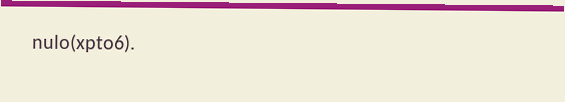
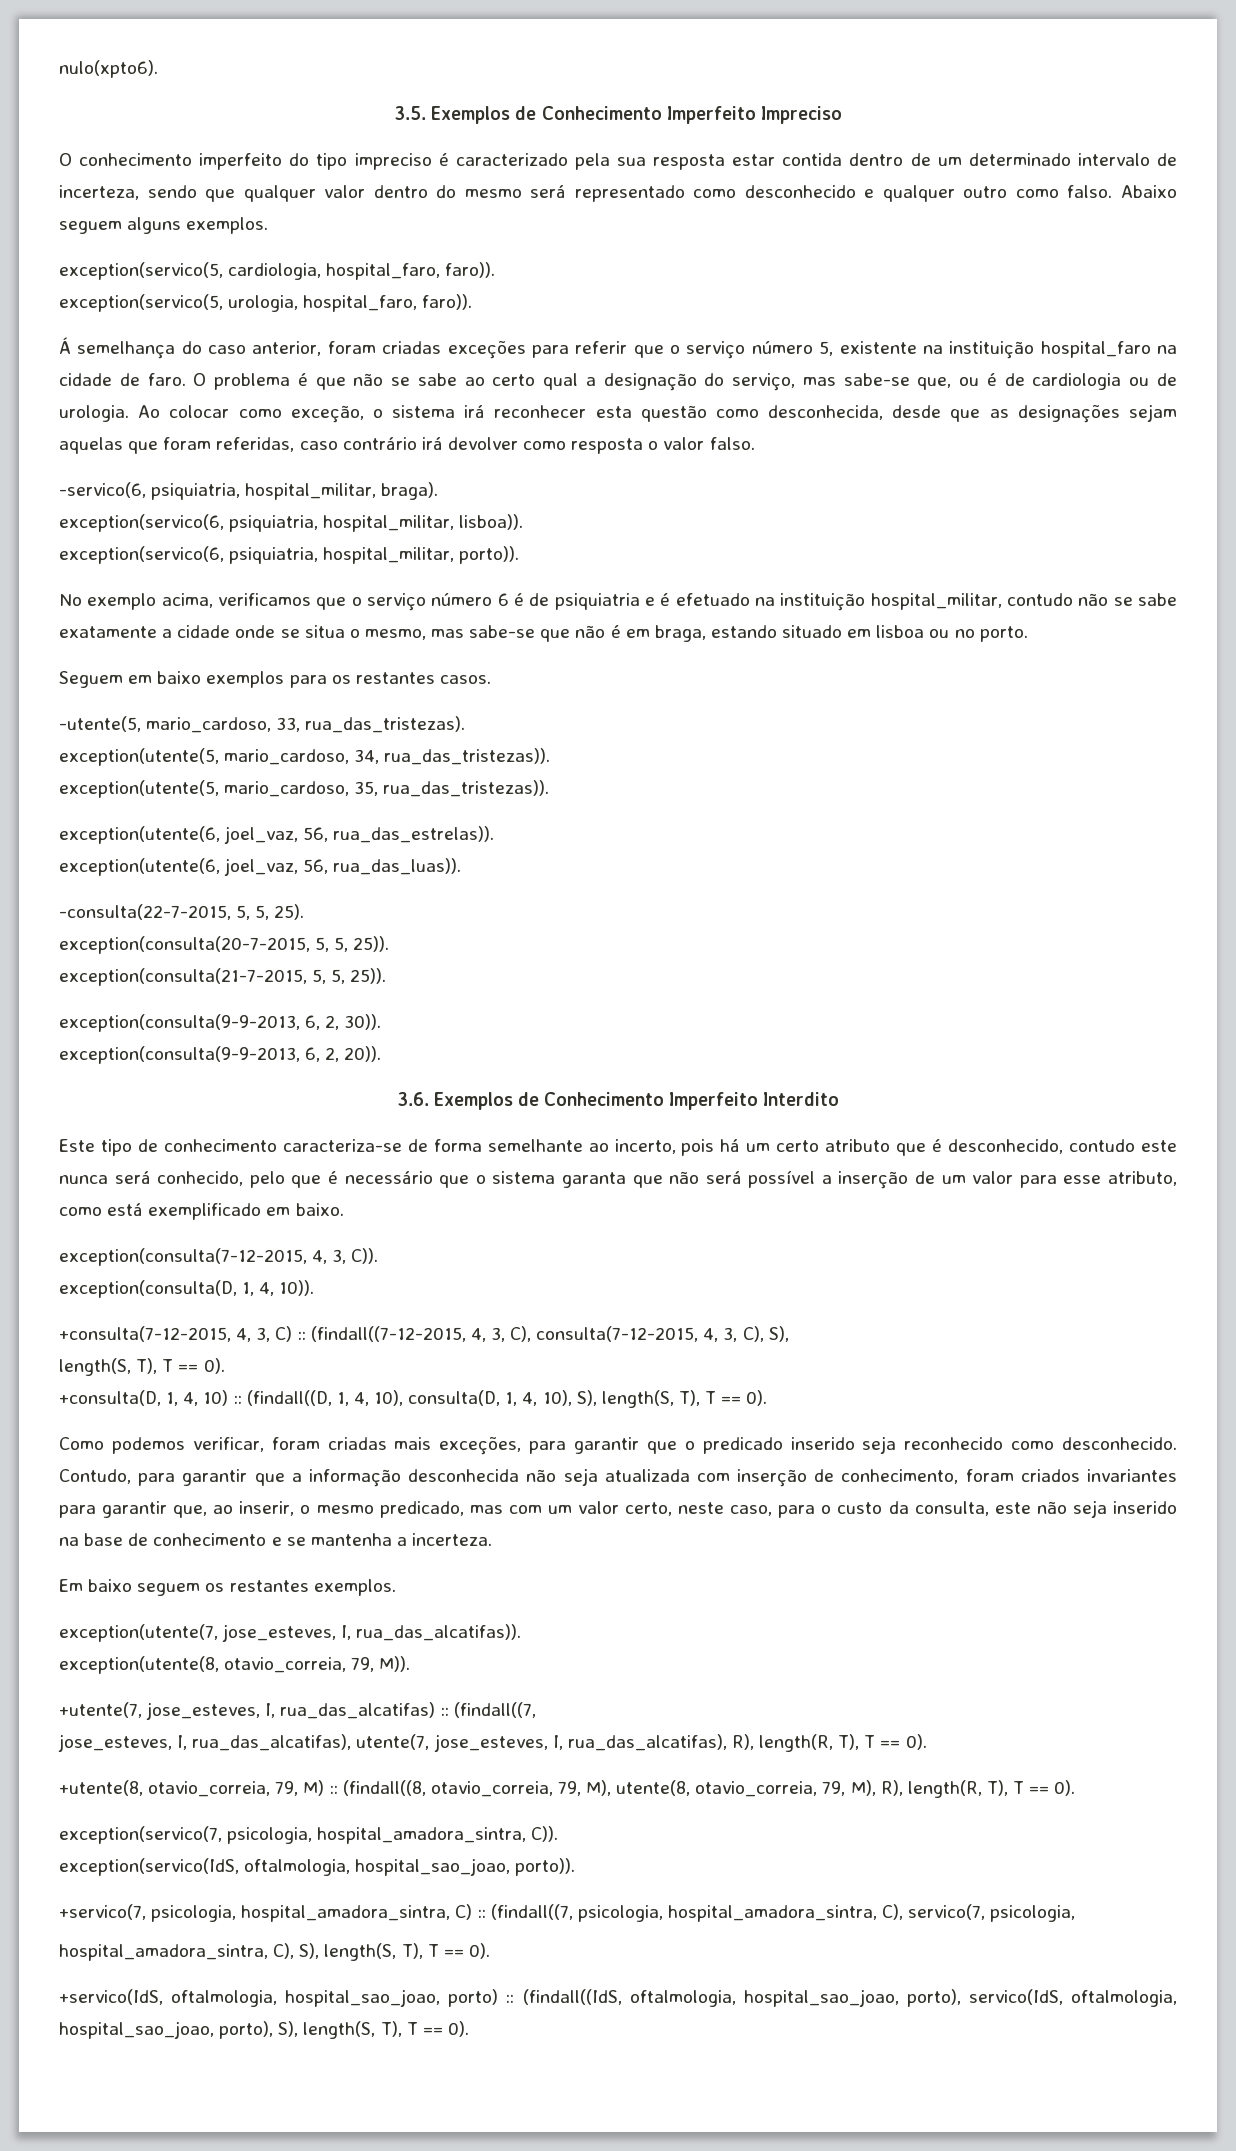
(136, 43) none -> [394,106,842,124] [59,153,1177,170] [59,185,1177,202] [59,217,269,234] [59,262,496,280] [59,294,473,312] [59,337,1177,359] [59,373,1177,391] [59,404,1177,423] [59,437,755,454] [59,482,439,500] [59,514,524,532] [59,546,520,564] [59,593,1177,611] [59,625,1028,642] [59,671,491,688] [59,716,466,733] [59,748,551,766] [59,780,550,798] [59,826,495,844] [59,858,462,876] [59,904,305,920] [59,936,390,954] [59,968,387,986] [59,1014,382,1032] [59,1046,382,1064] [396,1092,840,1110] [59,1139,1177,1156] [59,1170,1178,1189] [59,1203,344,1220] [59,1248,379,1266] [59,1280,315,1298] [59,1326,789,1342] [59,1358,225,1376] [59,1390,768,1408] [59,1436,1177,1455] [59,1468,1177,1487] [59,1500,1177,1518] [59,1533,493,1546] [59,1579,396,1596] [59,1624,522,1642] [59,1656,411,1674] [59,1702,536,1720] [58,1734,927,1752] [59,1780,1076,1798] [59,1826,559,1844] [59,1858,576,1876] [59,1904,1076,1922] [59,1943,490,1961] [59,1989,1178,2007] [59,2021,469,2039] // 3.5. Exemplos de Conhecimento Imperfeito Impreciso // O conhecimento imperfeito do tipo impreciso é caracterizado pela sua resposta estar contida dentro de um determinado intervalo de incerteza, sendo que qualquer valor dentro do mesmo será representado como desconhecido e qualquer outro como falso. Abaixo seguem alguns exemplos. // exception(servico(5, cardiologia, hospital_faro, faro)). // exception(servico(5, urologia, hospital_faro, faro)). // Á semelhança do caso anterior, foram criadas exceções para referir que o serviço número 5, existente na instituição hospital_faro na cidade de faro. O problema é que não se sabe ao certo qual a designação do serviço, mas sabe-se que, ou é de cardiologia ou de urologia. Ao colocar como exceção, o sistema irá reconhecer esta questão como desconhecida, desde que as designações sejam aquelas que foram referidas, caso contrário irá devolver como resposta o valor falso. // -servico(6, psiquiatria, hospital_militar, braga). // exception(servico(6, psiquiatria, hospital_militar, lisboa)). // exception(servico(6, psiquiatria, hospital_militar, porto)). // No exemplo acima, verificamos que o serviço número 6 é de psiquiatria e é efetuado na instituição hospital_militar, contudo não se sabe exatamente a cidade onde se situa o mesmo, mas sabe-se que não é em braga, estando situado em lisboa ou no porto. // Seguem em baixo exemplos para os restantes casos. // -utente(5, mario_cardoso, 33, rua_das_tristezas). // exception(utente(5, mario_cardoso, 34, rua_das_tristezas)). // exception(utente(5, mario_cardoso, 35, rua_das_tristezas)). // exception(utente(6, joel_vaz, 56, rua_das_estrelas)). // exception(utente(6, joel_vaz, 56, rua_das_luas)). // -consulta(22-7-2015, 5, 5, 25). // exception(consulta(20-7-2015, 5, 5, 25)). // exception(consulta(21-7-2015, 5, 5, 25)). // exception(consulta(9-9-2013, 6, 2, 30)). // exception(consulta(9-9-2013, 6, 2, 20)). // 3.6. Exemplos de Conhecimento Imperfeito Interdito // Este tipo de conhecimento caracteriza-se de forma semelhante ao incerto, pois há um certo atributo que é desconhecido, contudo este nunca será conhecido, pelo que é necessário que o sistema garanta que não será possível a inserção de um valor para esse atributo, como está exemplificado em baixo. // exception(consulta(7-12-2015, 4, 3, C)). // exception(consulta(D, 1, 4, 10)). // +consulta(7-12-2015, 4, 3, C) :: (findall((7-12-2015, 4, 3, C), consulta(7-12-2015, 4, 3, C), S), // length(S, T), T == 0). // +consulta(D, 1, 4, 10) :: (findall((D, 1, 4, 10), consulta(D, 1, 4, 10), S), length(S, T), T == 0). // Como podemos verificar, foram criadas mais exceções, para garantir que o predicado inserido seja reconhecido como desconhecido. Contudo, para garantir que a informação desconhecida não seja atualizada com inserção de conhecimento, foram criados invariantes para garantir que, ao inserir, o mesmo predicado, mas com um valor certo, neste caso, para o custo da consulta, este não seja inserido na base de conhecimento e se mantenha a incerteza. // Em baixo seguem os restantes exemplos. // exception(utente(7, jose_esteves, I, rua_das_alcatifas)). // exception(utente(8, otavio_correia, 79, M)). // +utente(7, jose_esteves, I, rua_das_alcatifas) :: (findall((7, // jose_esteves, I, rua_das_alcatifas), utente(7, jose_esteves, I, rua_das_alcatifas), R), length(R, T), T == 0). // +utente(8, otavio_correia, 79, M) :: (findall((8, otavio_correia, 79, M), utente(8, otavio_correia, 79, M), R), length(R, T), T == 0). // exception(servico(7, psicologia, hospital_amadora_sintra, C)). // exception(servico(IdS, oftalmologia, hospital_sao_joao, porto)). // +servico(7, psicologia, hospital_amadora_sintra, C) :: (findall((7, psicologia, hospital_amadora_sintra, C), servico(7, psicologia, // hospital_amadora_sintra, C), S), length(S, T), T == 0). // +servico(IdS, oftalmologia, hospital_sao_joao, porto) :: (findall((IdS, oftalmologia, hospital_sao_joao, porto), servico(IdS, oftalmologia, hospital_sao_joao, porto), S), length(S, T), T == 0).

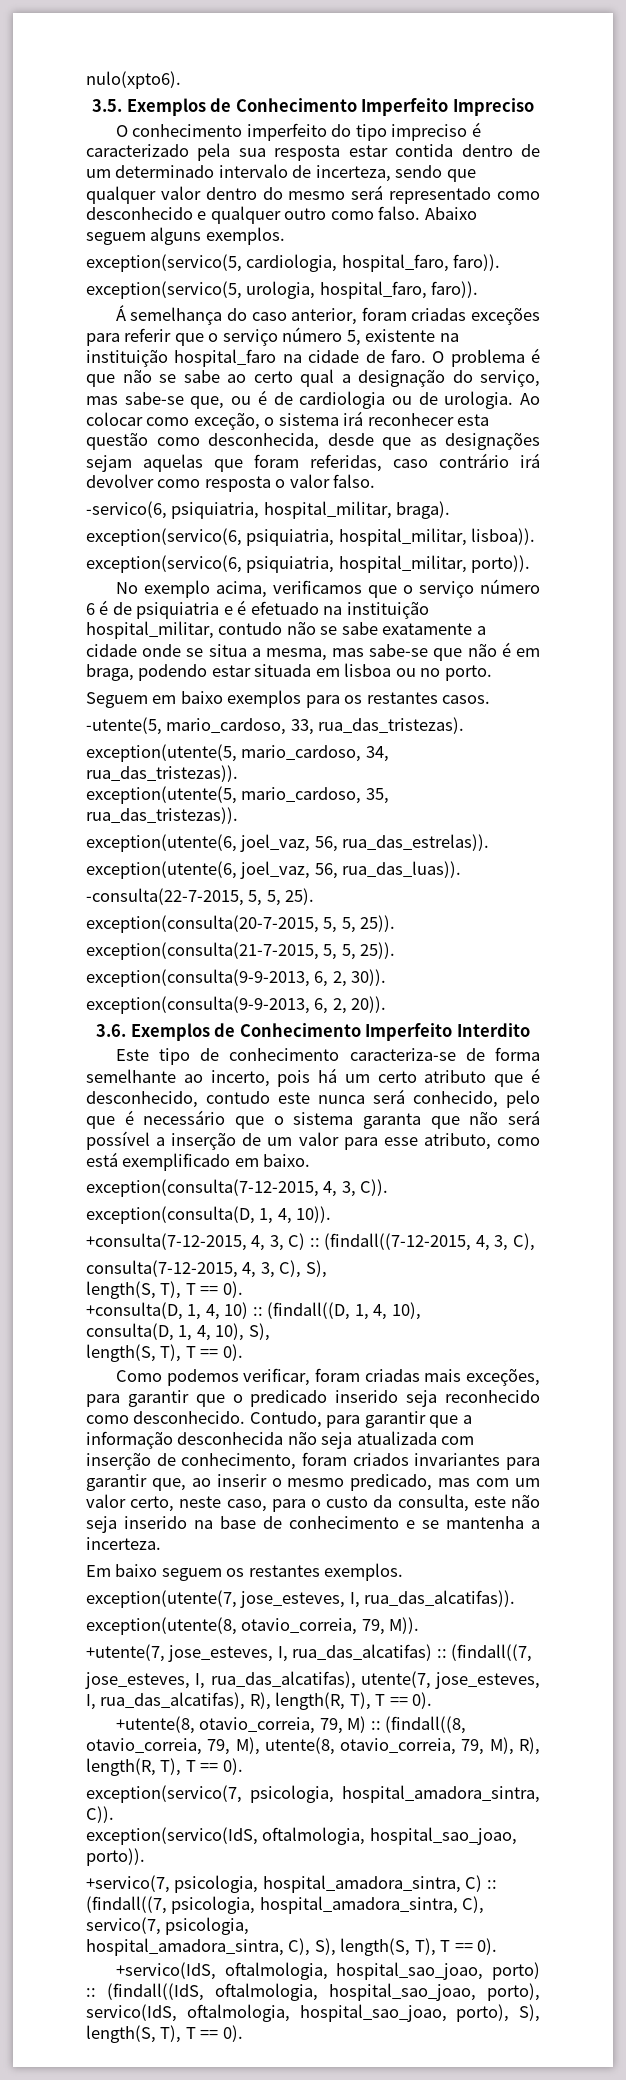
[349,629,426,640] o mesmo, -> [251,648,327,661] a mesma,
[710,625,843,638] estando situado -> [138,664,312,681] podendo estar situada
(532, 1334) none -> (535, 1242) //
(404, 1398) none -> (421, 1311) //
(597, 1398) none -> (270, 1332) //
[239,1501,295,1516] inserir, -> [216,1474,267,1487] inserir

